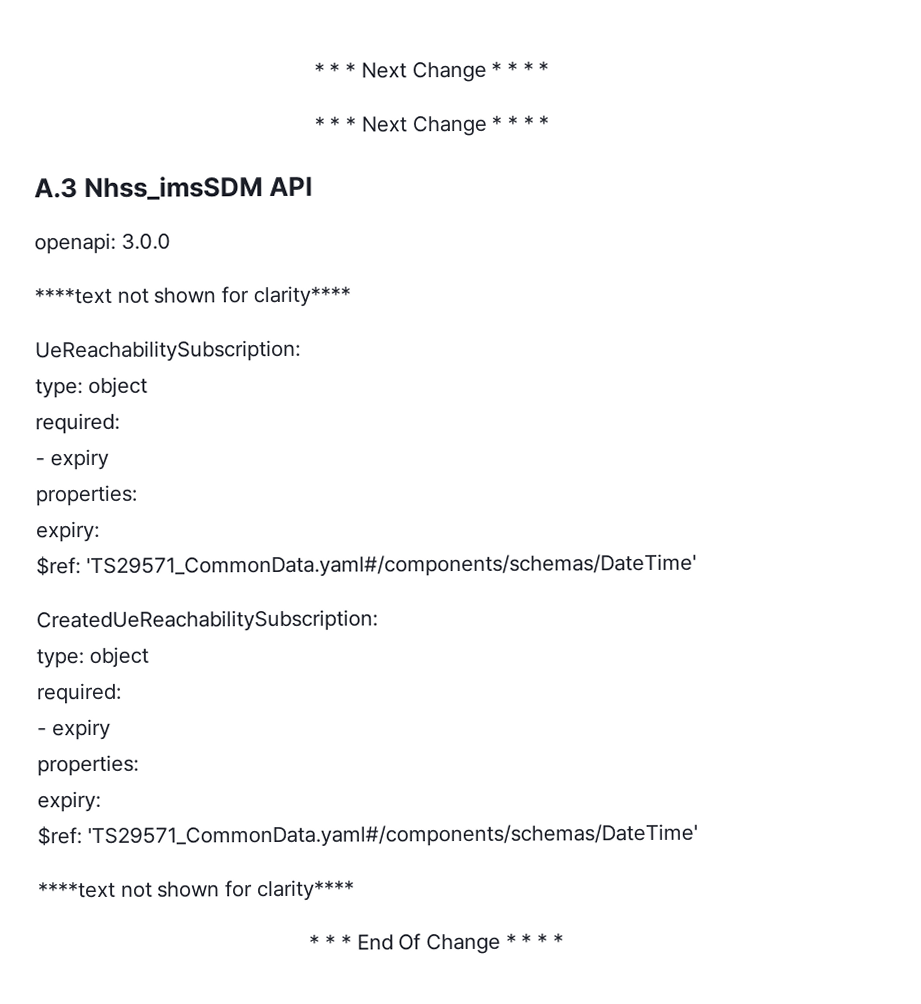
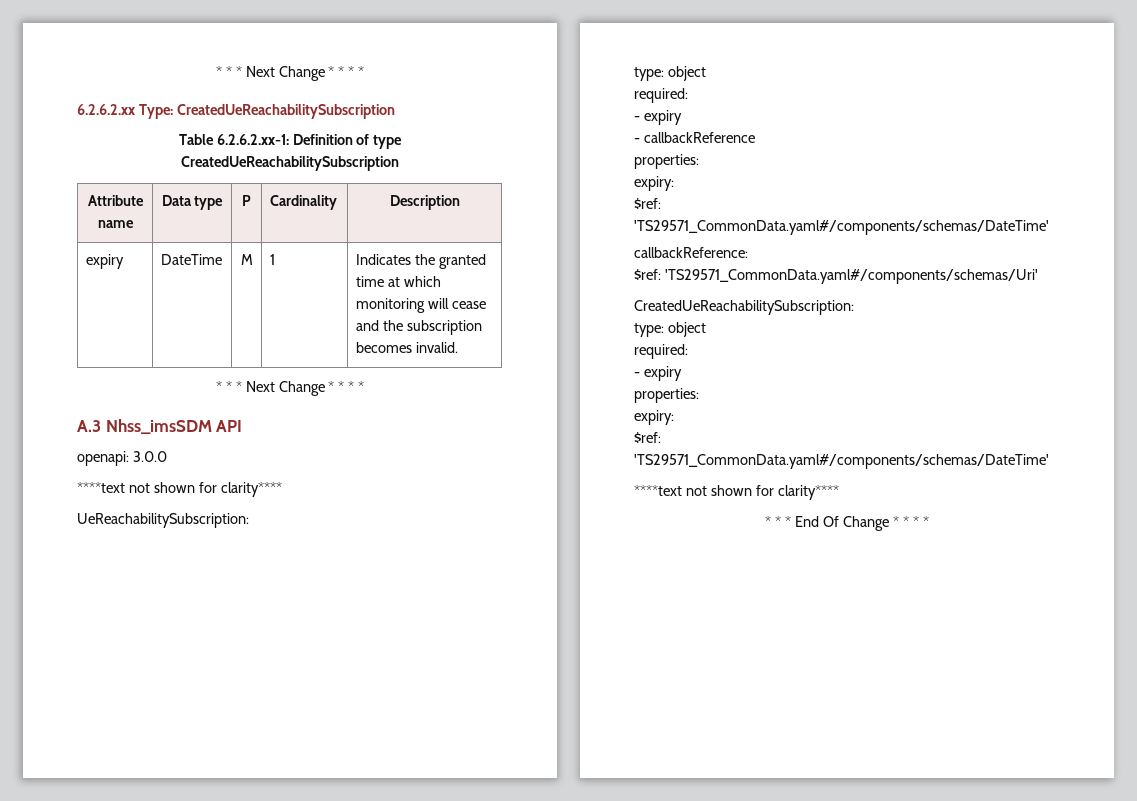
[313,60,550,83] * * * Next Change * * * * -> [215,66,365,81] [77,104,395,119] [178,134,403,149] [181,156,399,171] [87,195,144,206] [97,220,134,228] [161,195,224,210] [242,195,251,206] [269,195,337,210] [389,195,460,210] [85,254,124,269] [160,254,222,265] [240,254,253,265] [269,254,275,265] [355,254,486,269] [355,276,441,287] [355,298,486,313] [355,320,482,335] [355,342,458,353] * * * Next Change * * * * // 6.2.6.2.xx Type: CreatedUeReachabilitySubscription // Table 6.2.6.2.xx-1: Definition of type CreatedUeReachabilitySubscription // Attribute name | Data type | P | Cardinality | Description // expiry | DateTime | M | 1 | Indicates the granted time at which monitoring will cease and the subscription becomes invalid.
[35,484,138,507] [36,520,100,543] [36,553,697,579] // properties: // expiry: // $ref: 'TS29571_CommonData.yaml#/components/schemas/DateTime' -> [634,132,755,143] [634,154,699,169] [634,176,674,191] [634,198,661,209] [634,220,1049,235] [634,247,748,258] [634,269,1038,284] // - callbackReference // properties: // expiry: // $ref: 'TS29571_CommonData.yaml#/components/schemas/DateTime' // callbackReference: // $ref: 'TS29571_CommonData.yaml#/components/schemas/Uri'

